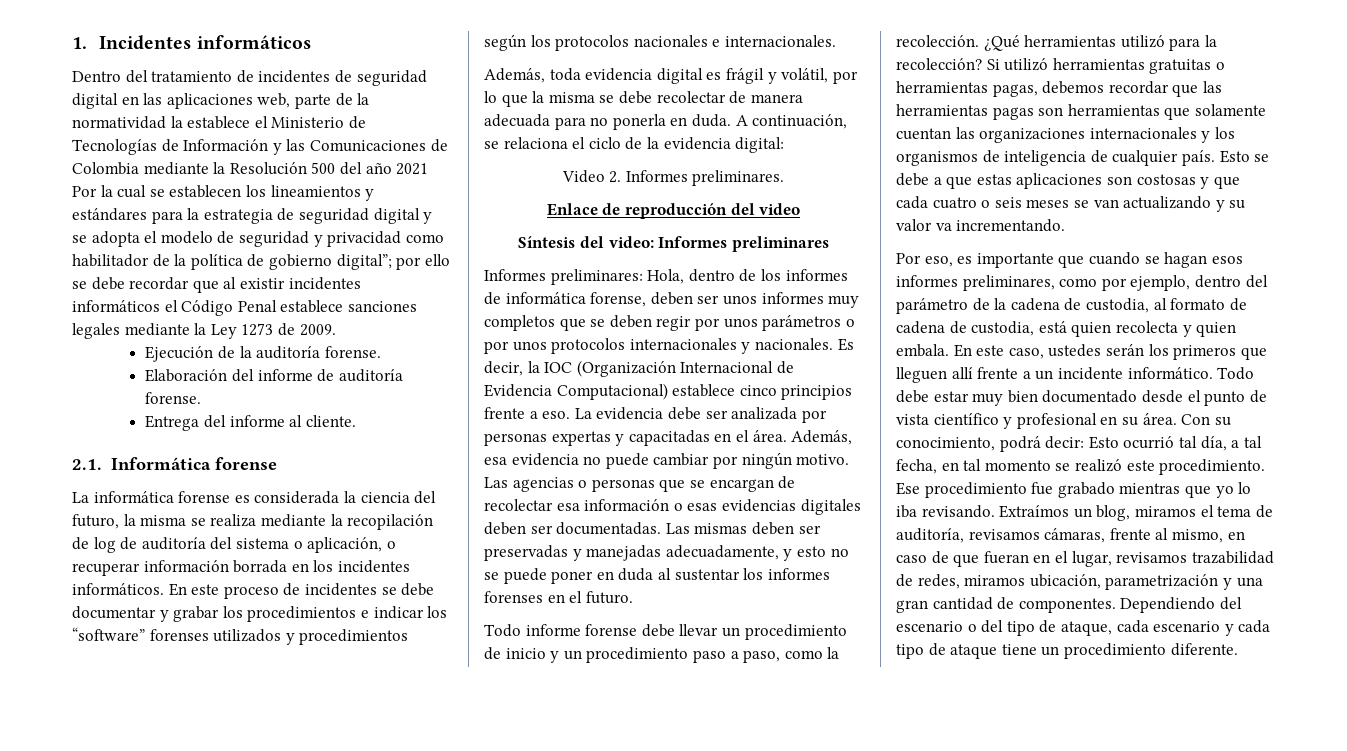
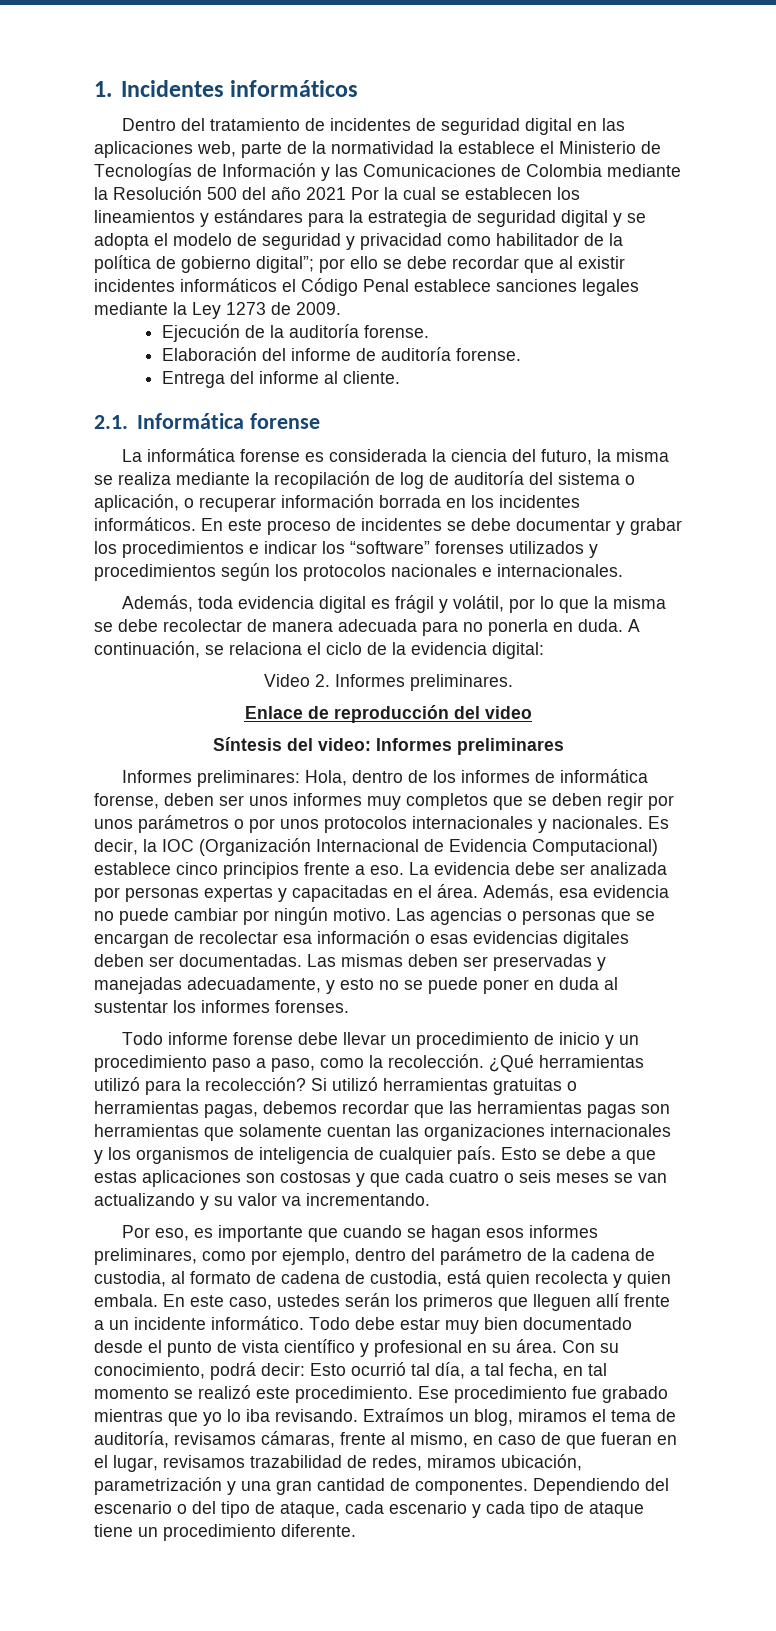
[484,591,633,604] forenses en el futuro. -> [275,1000,349,1013] forenses.

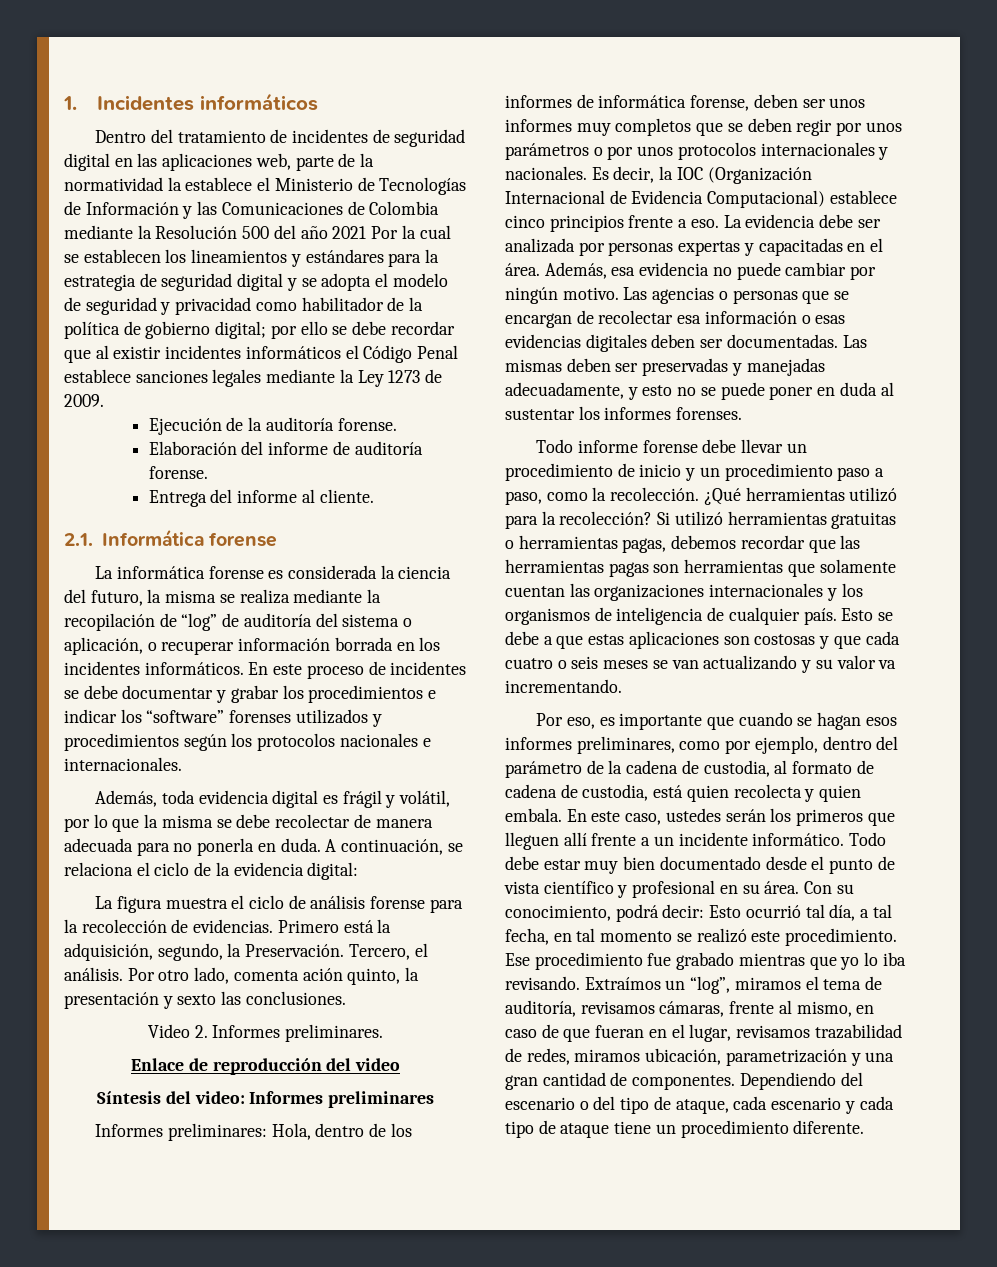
[256,256,314,273] digital”; -> [215,321,267,339] digital;
[400,472,424,489] log -> [181,613,218,631] “log”
(544, 650) none -> [95,895,463,913] [64,919,392,933] [64,943,428,961] [64,967,420,985] [64,991,346,1009] // La figura muestra el ciclo de análisis forense para la recolección de evidencias. Primero está la adquisición, segundo, la Preservación. Tercero, el análisis. Por otro lado, comenta ación quinto, la presentación y sexto las conclusiones.
[474,1409,513,1426] blog, -> [690,976,731,994] “log”,

